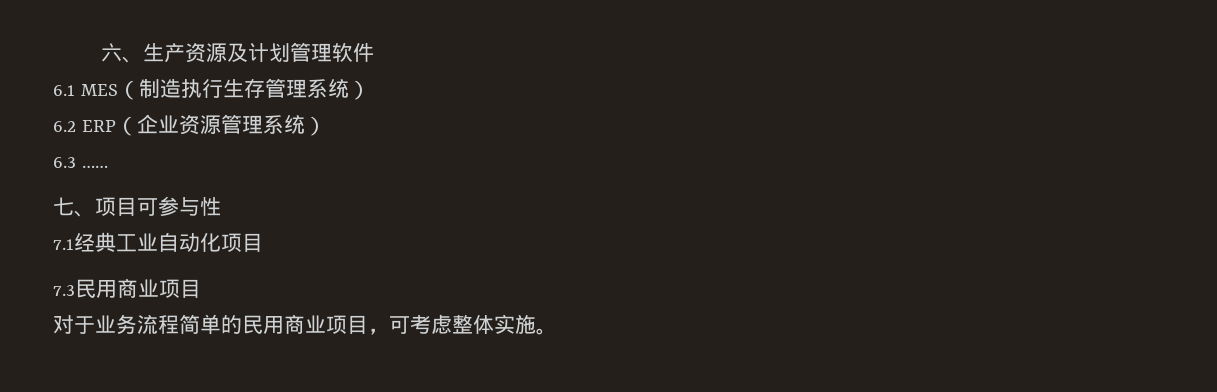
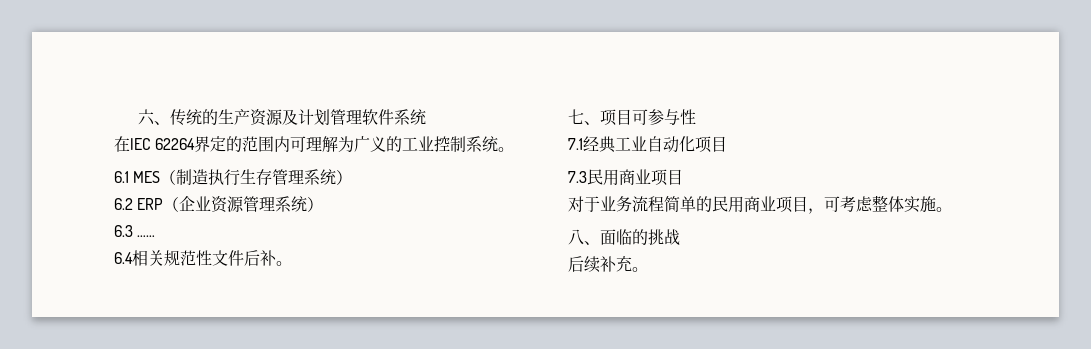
(143, 59) none -> [170,109,219,126] 传统的
(374, 52) none -> [394,109,427,125] [114,136,515,152] 系统 // 在IEC 62264界定的范围内可理解为广义的工业控制系统。
(108, 166) none -> [114,250,292,266] // 6.4相关规范性文件后补。
(557, 331) none -> [568,229,680,246] [568,256,648,273] // 八、面临的挑战 // 后续补充。

